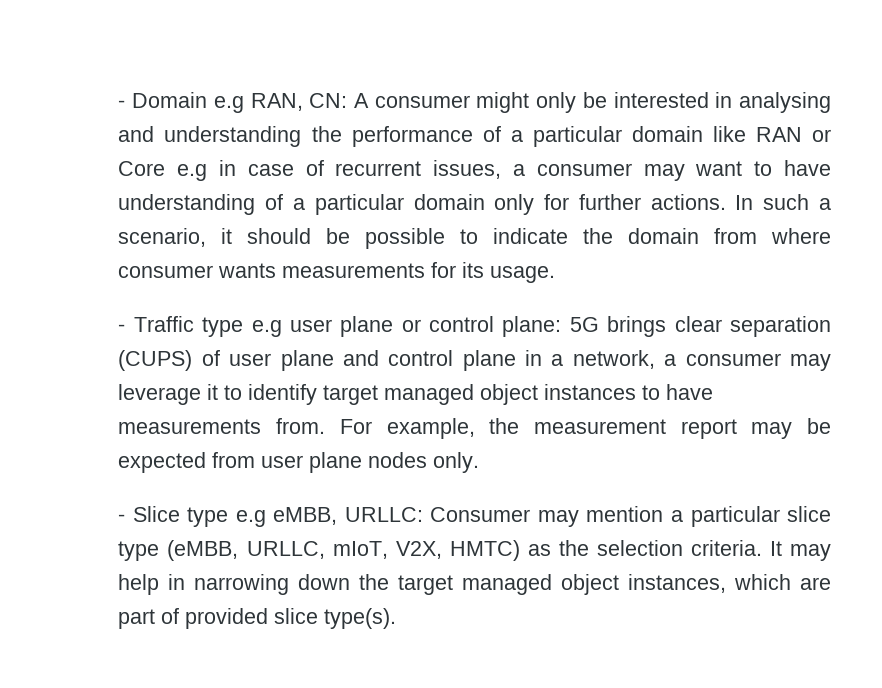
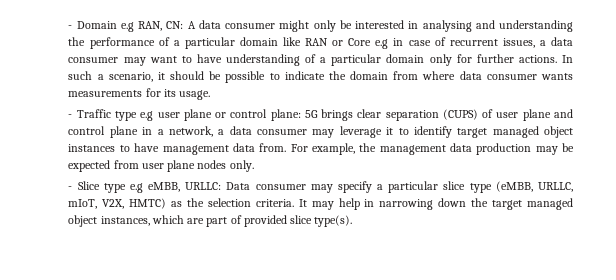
(369, 100) none -> [198,20,221,29] data
(526, 170) none -> [550,37,573,46] data
(831, 236) none -> [459,71,482,80] data
(677, 360) none -> [229,126,252,135] data
[118,419,262,434] measurements -> [162,143,255,155] management data
[533,419,737,439] measurement report -> [379,143,532,155] management data production
[430,506,664,527] Consumer may mention -> [226,181,372,193] Data consumer may specify

